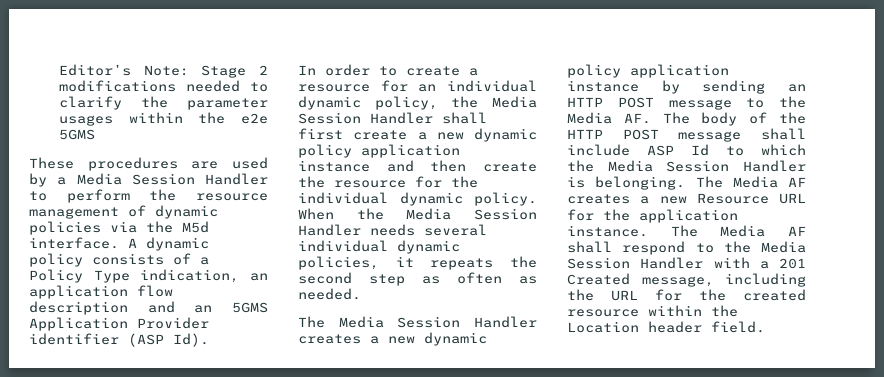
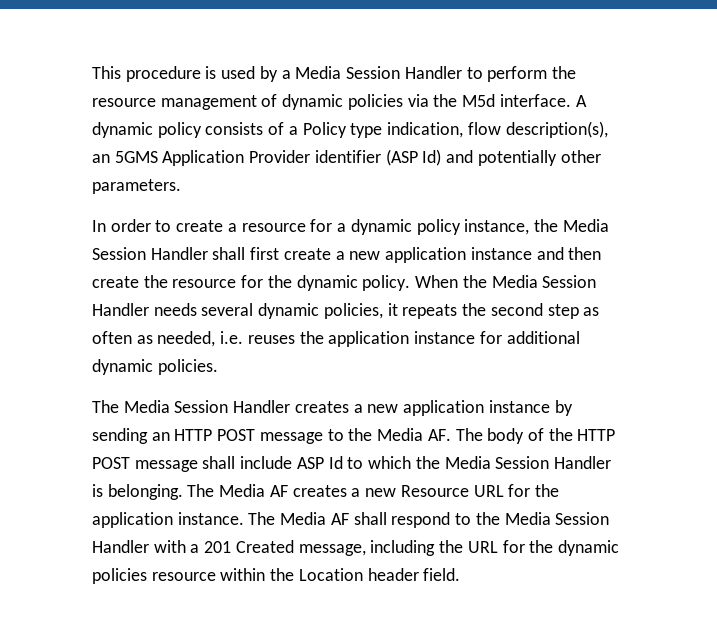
[58,64,268,78] [58,80,268,92] [58,96,268,110] [58,112,268,126] [58,129,95,140] [29,157,219,171] Editor’s Note: Stage 2 modifications needed to clarify the parameter usages within the e2e 5GMS // These procedures are -> [92,66,217,82] This procedure is
[93,269,268,283] [29,285,173,299] [29,301,175,315] Type indication, an application flow description and -> [350,121,608,138] type indication, flow description(s),
[173,333,209,347] Id). -> [422,149,601,166] [92,179,181,194] Id) and potentially other parameters.
[418,80,537,92] [298,96,438,110] an individual dynamic policy, -> [337,219,530,235] a dynamic policy instance,
[474,128,537,142] [298,144,352,158] dynamic policy -> (381, 255) none
[298,192,388,204] individual -> (292, 281) none
[298,240,388,252] individual -> (254, 309) none
[298,288,361,300] needed. -> [157,331,580,347] [92,359,218,375] needed, i.e. reuses the application instance for additional dynamic policies.
[424,332,487,346] [567,64,621,78] dynamic policy -> (399, 408) none
[743,289,806,301] created -> [557,540,619,556] [92,568,147,584] dynamic policies

